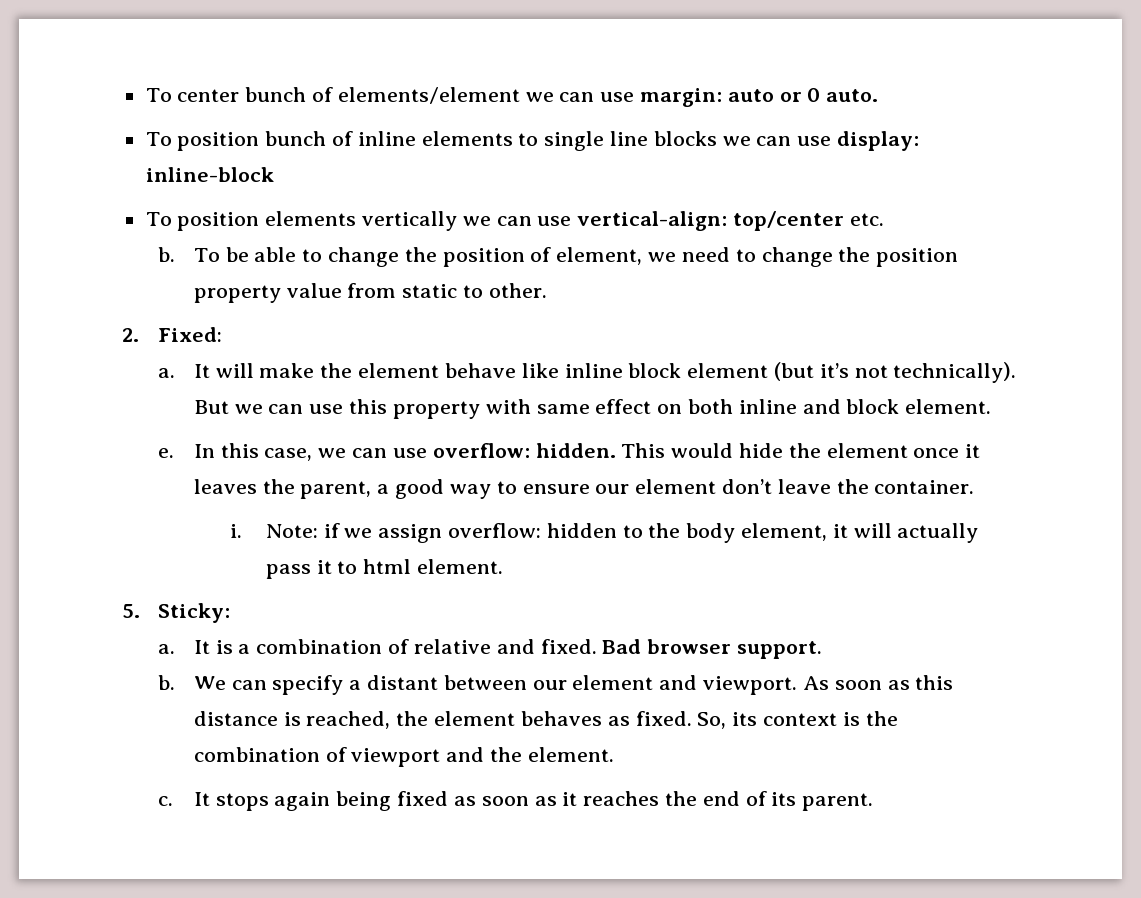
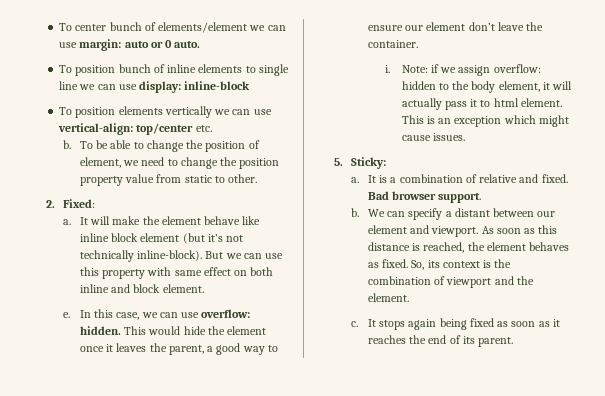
[653,131,717,146] blocks -> (79, 85) none
[893,362,1017,383] technically). -> [79,250,203,262] technically inline-block).
(503, 566) none -> [401,115,569,127] [401,133,465,141] This is an exception which might cause issues.

